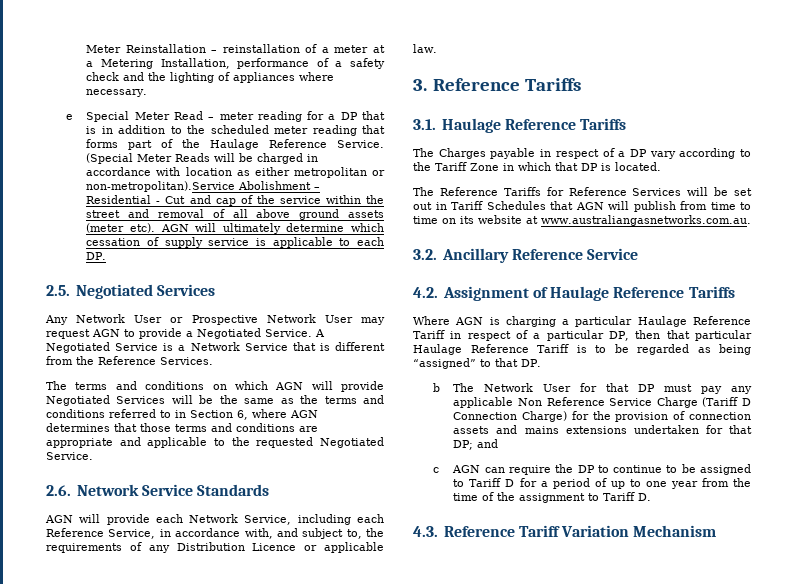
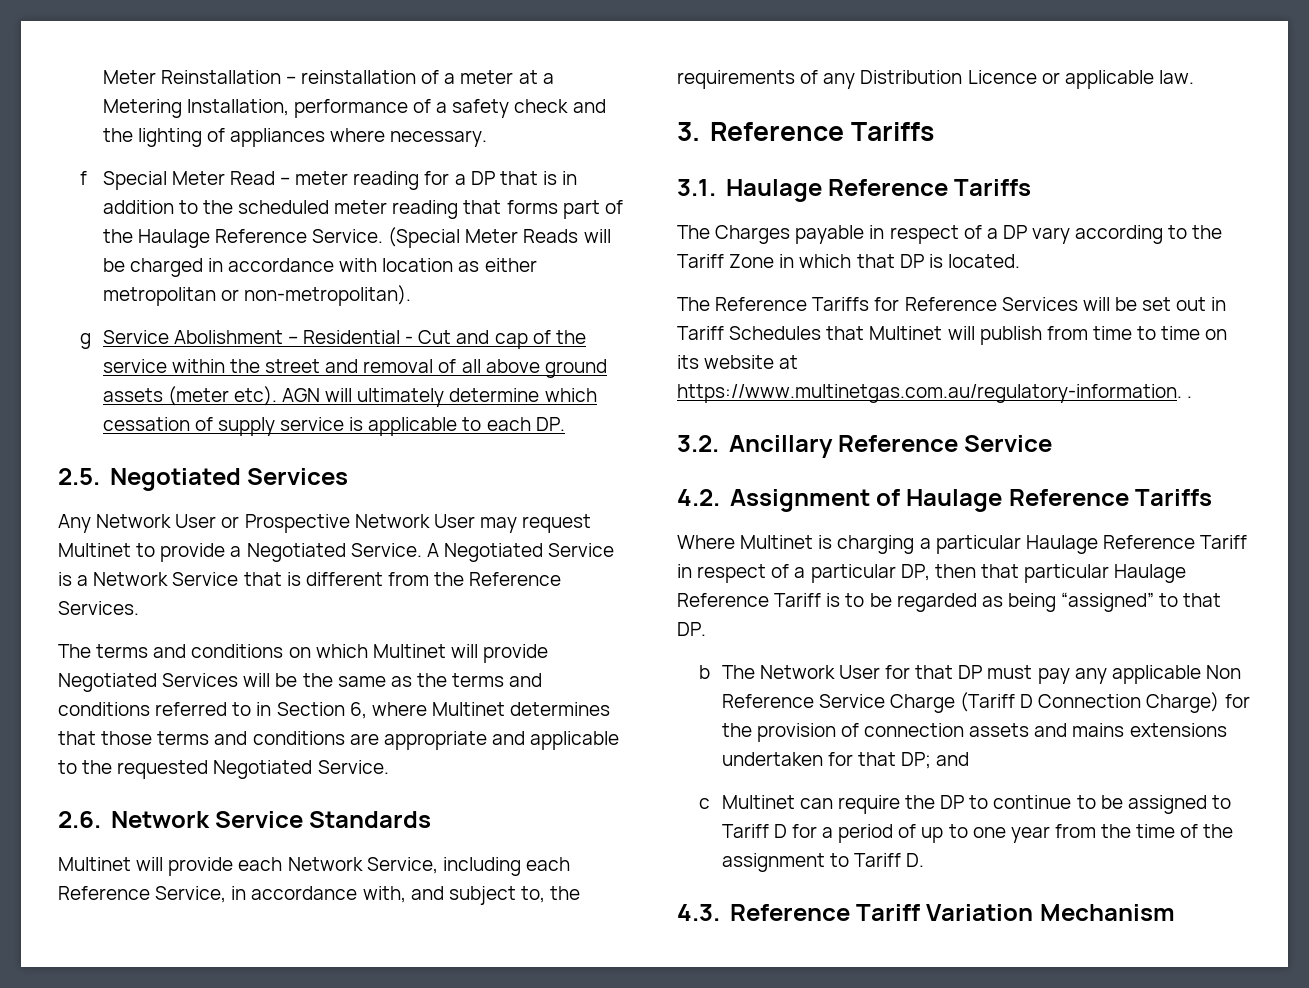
[66,114,74,120] e -> [80,171,88,185] f
[86,181,236,192] non-metropolitan).Service -> [243,285,411,306] [80,330,169,349] non-metropolitan). // g Service
[92,329,120,337] AGN -> [58,543,131,557] Multinet
[275,382,304,390] AGN -> [372,644,446,658] Multinet
[290,410,318,418] AGN -> [431,702,505,716] Multinet
[45,515,73,523] AGN -> [58,857,131,871] Multinet
[575,202,604,210] AGN -> [869,326,943,340] Multinet
[541,215,751,226] www.australiangasnetworks.com.au. -> [677,384,1193,403] https://www.multinetgas.com.au/regulatory-information. .
[455,317,484,325] AGN -> [740,535,814,549] Multinet
[452,465,481,473] AGN -> [721,795,795,809] Multinet

